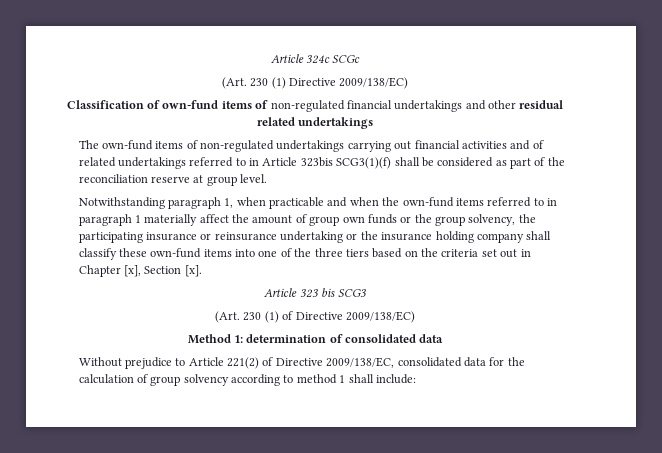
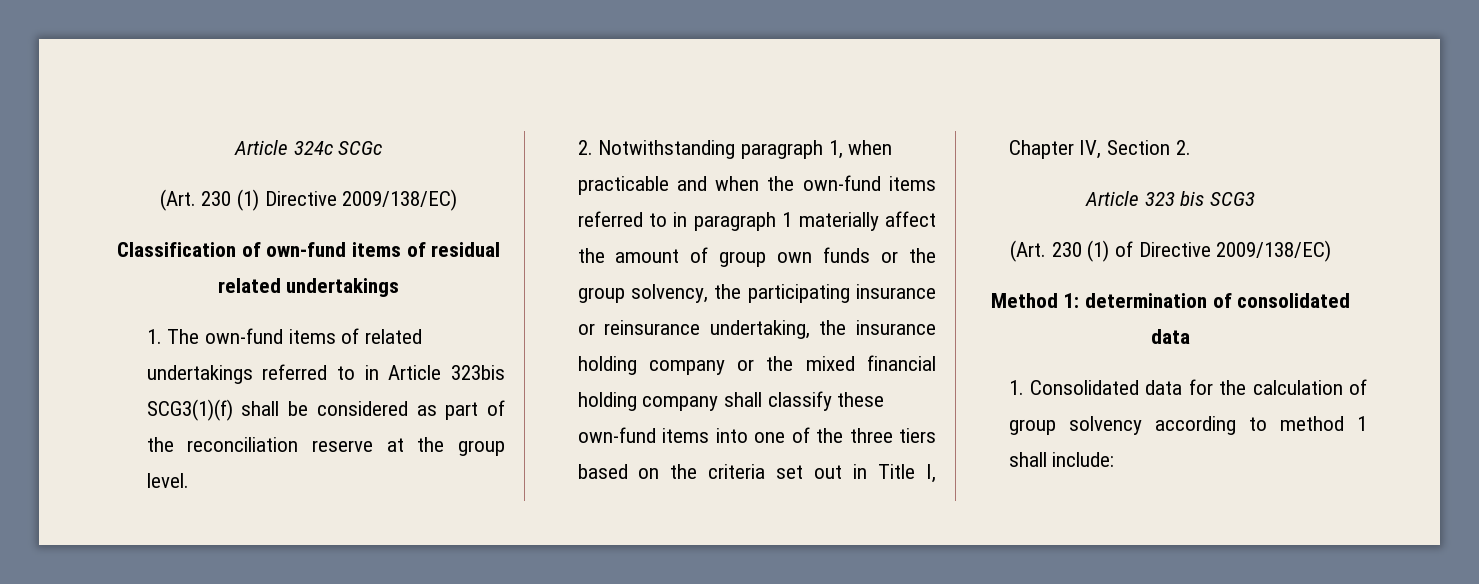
[270,100,516,112] non-regulated financial undertakings and other -> (426, 249) none
(374, 123) none -> [146,329,162,344] 1.
[200,140,544,152] non-regulated undertakings carrying out financial activities and of -> (360, 336) none
(204, 179) none -> [417,437,445,452] the
(268, 178) none -> [577,140,593,155] 2.
[280,231,433,243] undertaking or the insurance -> [709,320,936,339] [577,355,936,375] undertaking, the insurance holding company or the mixed financial
[78,265,202,277] Chapter [x], Section [x]. -> [878,464,936,483] [1008,140,1191,159] Title I, Chapter IV, Section 2.
[78,357,462,369] Without prejudice to Article 221(2) of Directive 2009/138/EC, consolidated -> [1008,380,1139,395] 1. Consolidated

